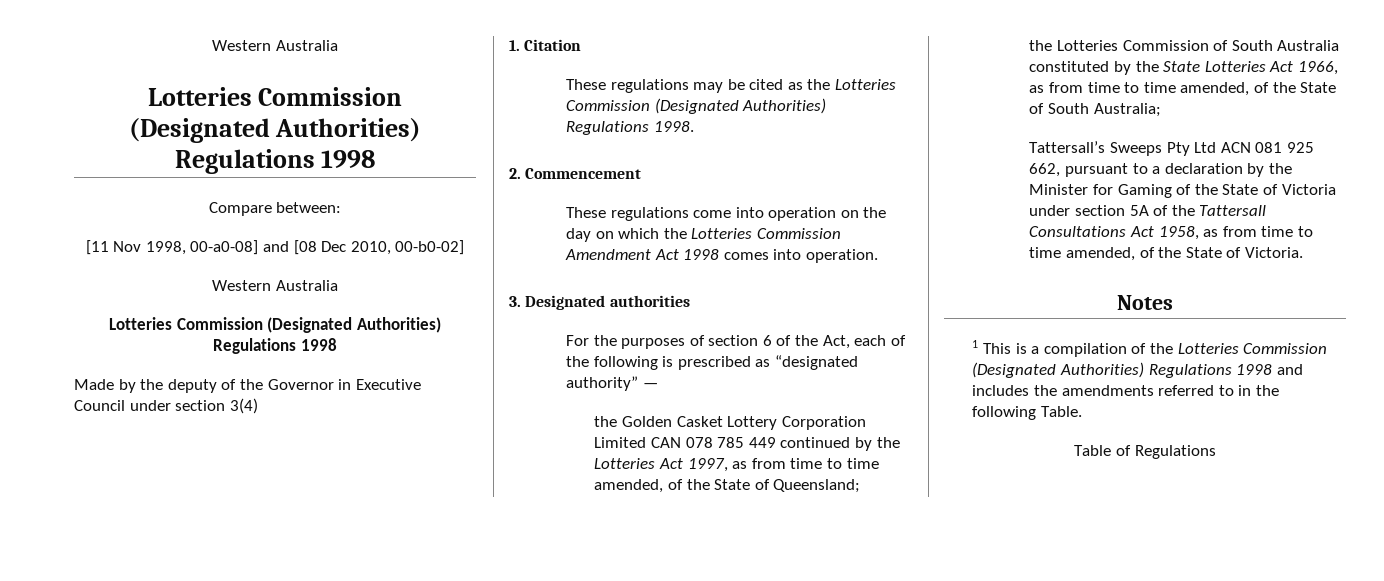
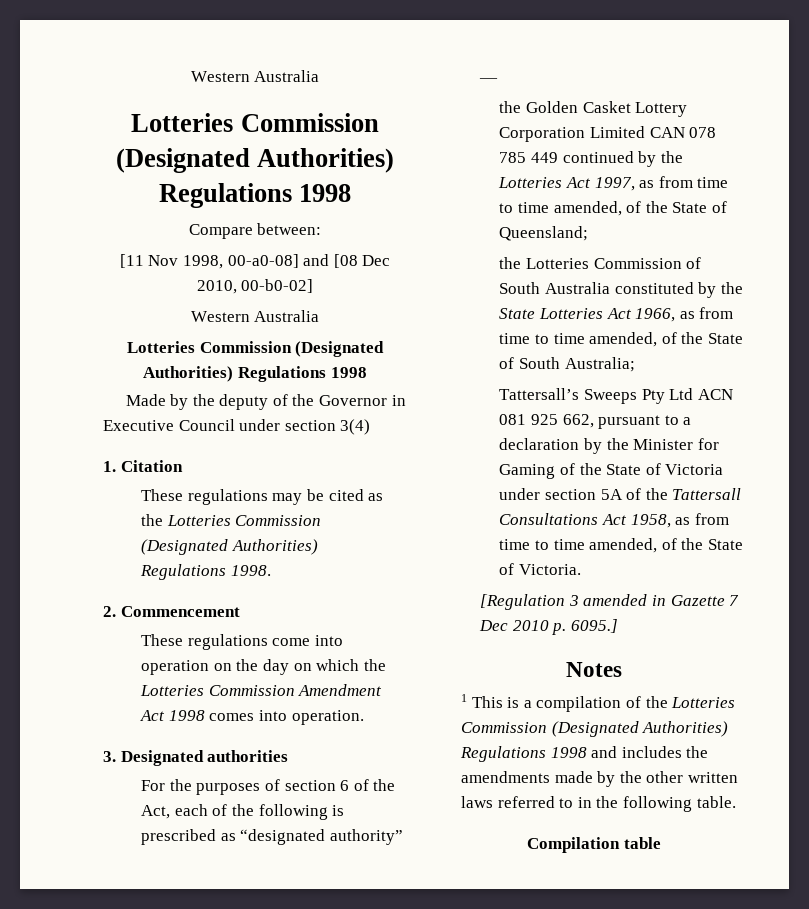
(1303, 252) none -> [480,594,740,610] [479,619,619,635] // [Regulation 3 amended in Gazette 7 Dec 2010 p. 6095.]
(1154, 390) none -> [554,771,739,787] [461,796,494,808] made by the other written laws
[1041,406,1083,417] [1074,445,1216,459] Table. // Table of Regulations -> [696,796,736,808] [527,837,661,853] table. // Compilation table

